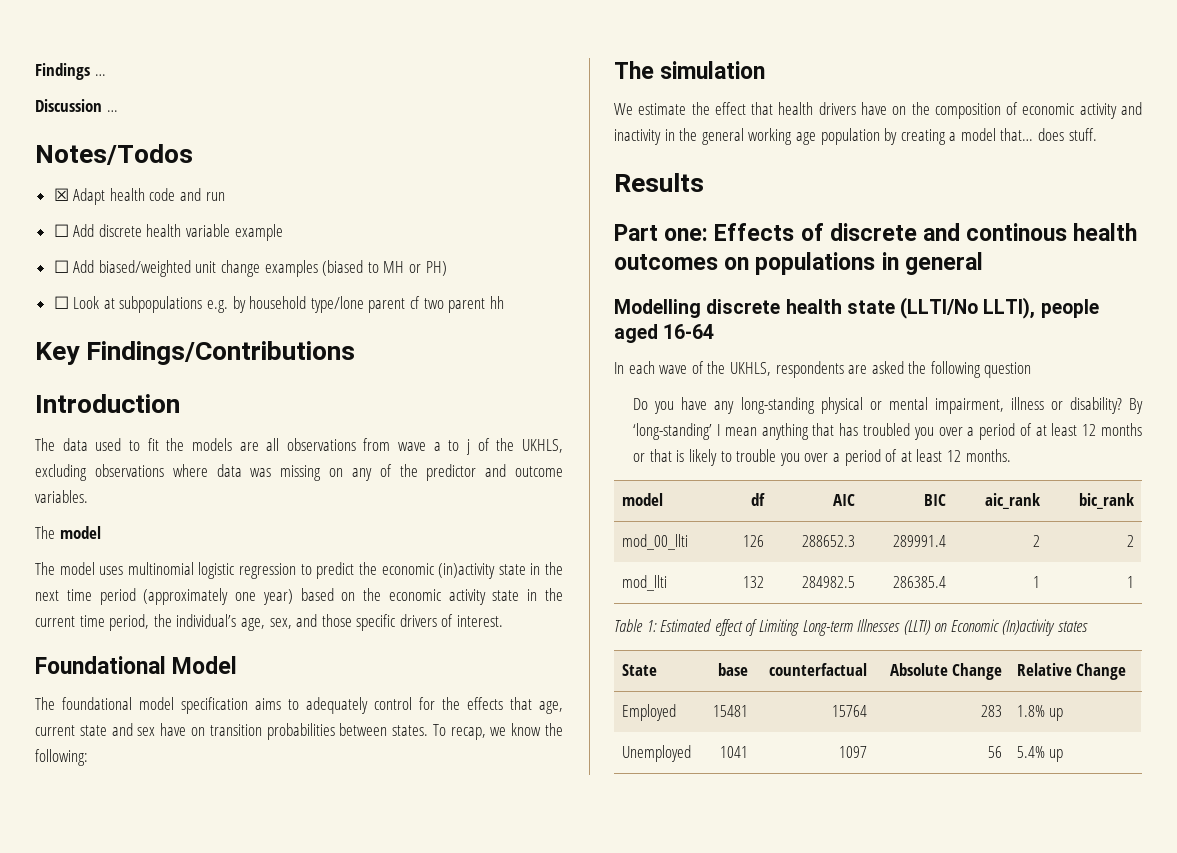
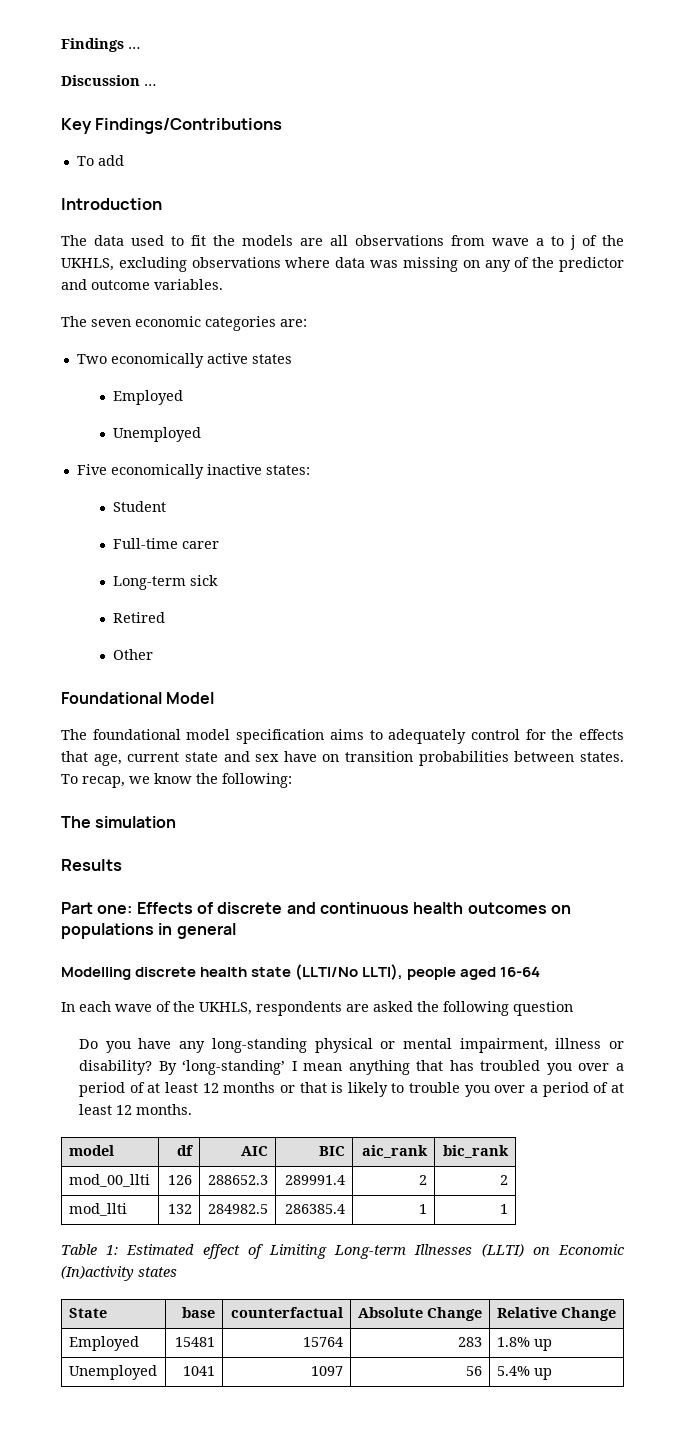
[35,144,193,165] [53,188,225,205] [53,224,283,241] [53,260,447,277] [53,296,504,313] // Notes/Todos // ☒ Adapt health code and run // ☐ Add discrete health variable example // ☐ Add biased/weighted unit change examples (biased to MH or PH) // ☐ Look at subpopulations e.g. by household type/lone parent cf two parent hh -> (156, 85) none
(356, 353) none -> [76,155,124,166] // To add
[59,526,101,539] [35,562,563,579] [35,588,563,605] [35,614,504,631] model // The model uses multinomial logistic regression to predict the economic (in)activity state in the next time period (approximately one year) based on the economic activity state in the current time period, the individual’s age, sex, and those specific drivers of interest. -> [91,316,307,331] [76,353,292,368] [112,390,183,405] [112,427,201,442] [76,464,310,479] [112,501,166,512] [112,538,219,549] [112,575,218,590] [112,612,165,623] [112,649,153,660] seven economic categories are: // Two economically active states // Employed // Unemployed // Five economically inactive states: // Student // Full-time carer // Long-term sick // Retired // Other
[614,102,1142,119] [614,128,1097,145] // We estimate the effect that health drivers have on the composition of economic activity and inactivity in the general working age population by creating a model that… does stuff. -> (177, 822) none
[966,223,1068,241] continous -> [319,902,409,914] continuous

